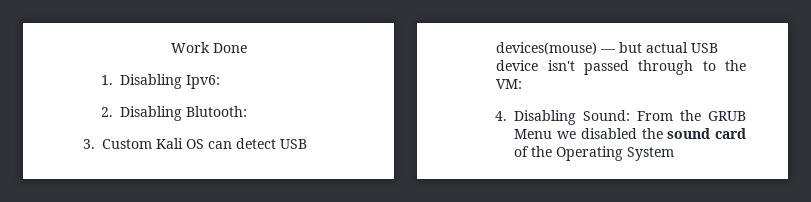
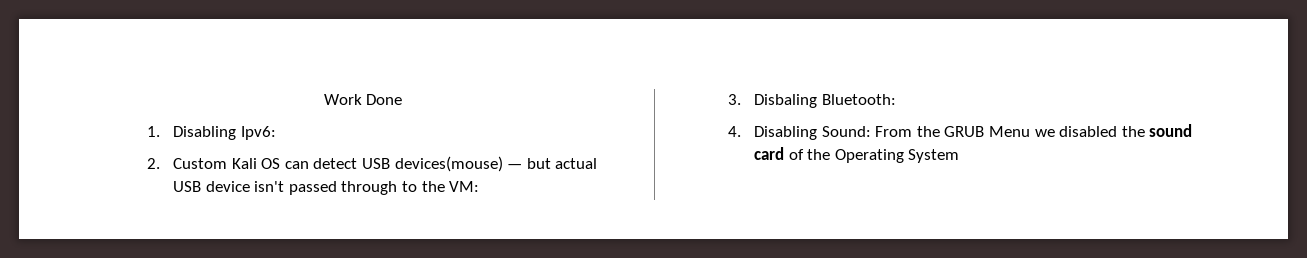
[120,106,248,121] [83,139,96,149] Disabling Blutooth: // 3. -> (161, 163) none
(523, 84) none -> [728,94,896,108] // 3. Disbaling Bluetooth:

